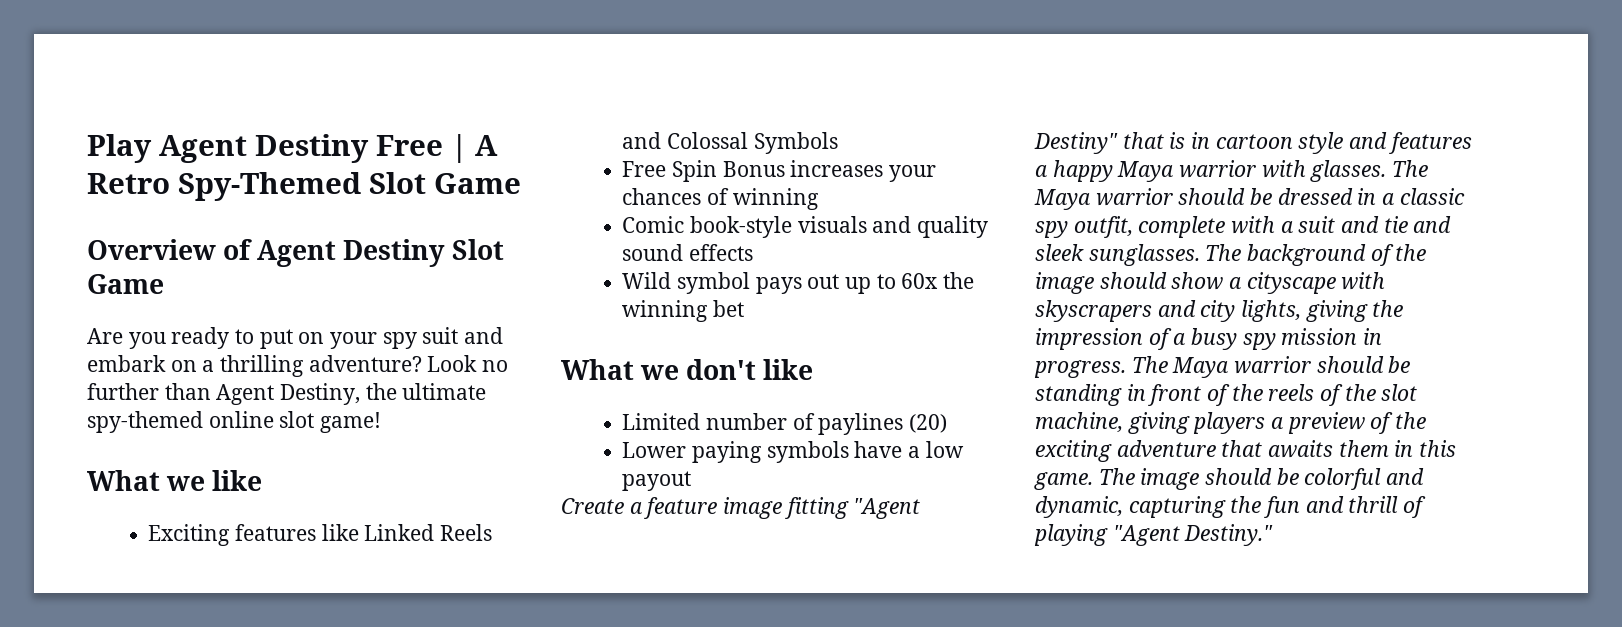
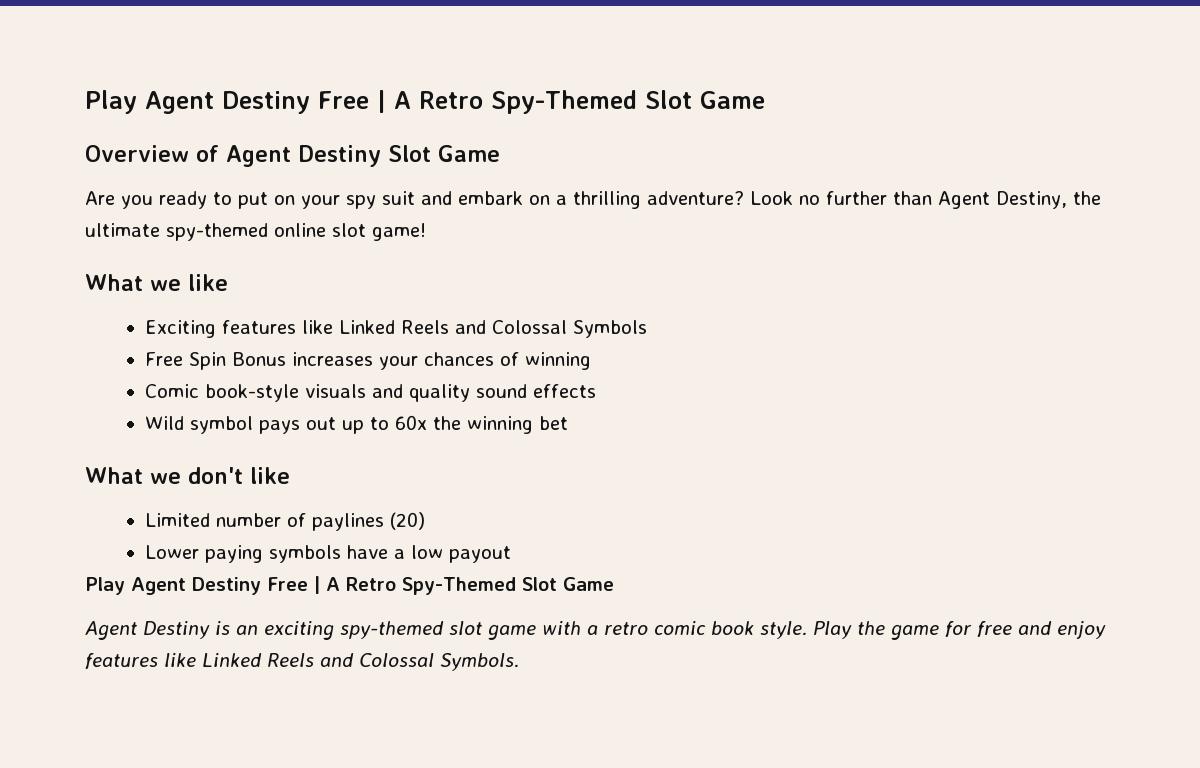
[561,497,921,519] [1034,132,1472,154] [1035,160,1429,182] [1034,188,1465,210] [1035,216,1452,238] [1035,244,1427,266] [1035,272,1386,294] [1035,300,1404,322] [1035,328,1383,350] [1034,356,1411,378] [1035,384,1418,406] [1035,412,1427,434] [1035,440,1457,462] [1034,468,1425,490] [1035,496,1427,518] [1034,524,1274,546] Create a feature image fitting "Agent Destiny" that is in cartoon style and features a happy Maya warrior with glasses. The Maya warrior should be dressed in a classic spy outfit, complete with a suit and tie and sleek sunglasses. The background of the image should show a cityscape with skyscrapers and city lights, giving the impression of a busy spy mission in progress. The Maya warrior should be standing in front of the reels of the slot machine, giving players a preview of the exciting adventure that awaits them in this game. The image should be colorful and dynamic, capturing the fun and thrill of playing "Agent Destiny." -> [85,576,614,595] [85,621,1106,640] [85,653,519,671] Play Agent Destiny Free | A Retro Spy-Themed Slot Game // Agent Destiny is an exciting spy-themed slot game with a retro comic book style. Play the game for free and enjoy features like Linked Reels and Colossal Symbols.

